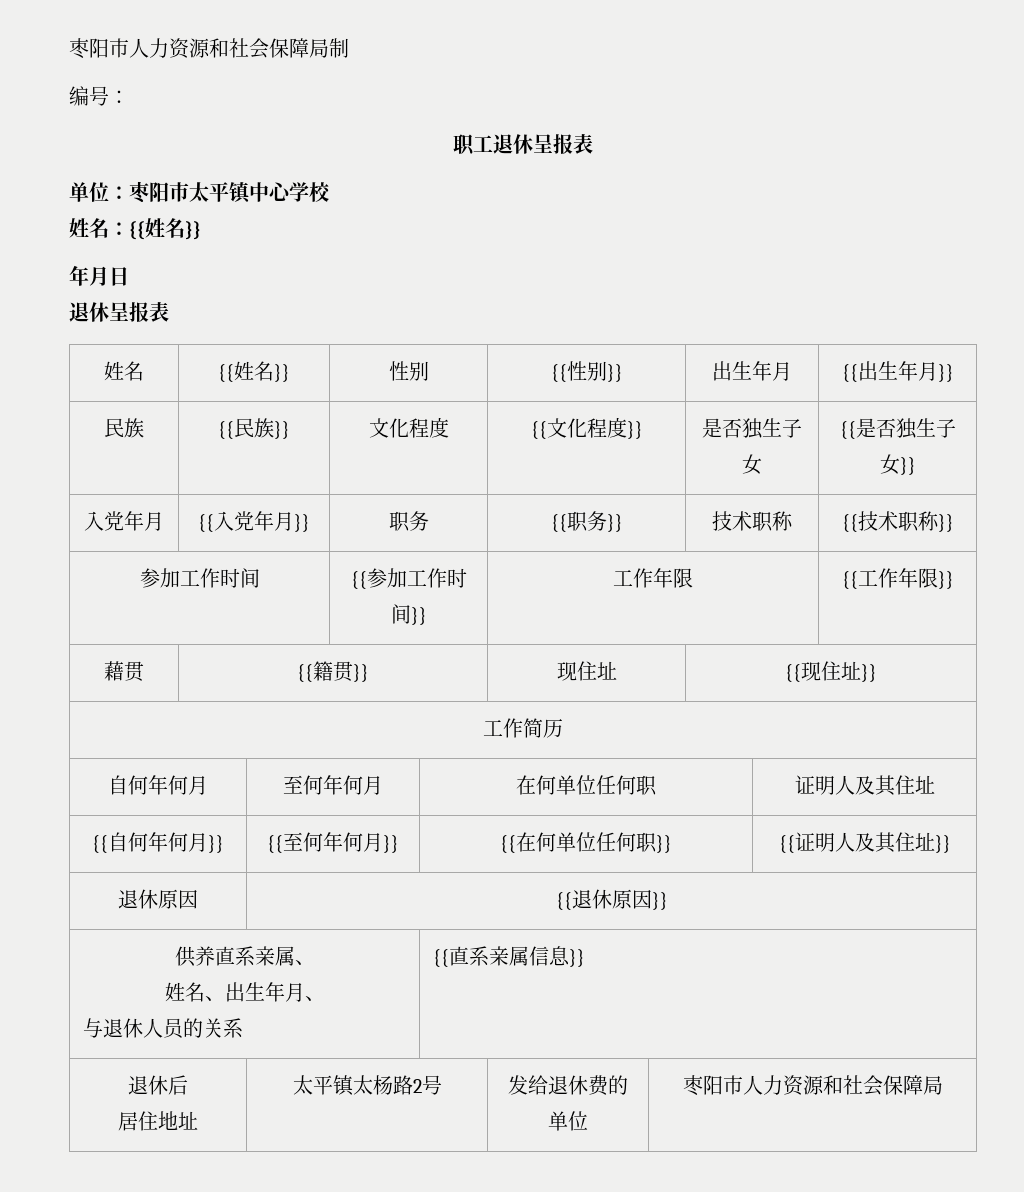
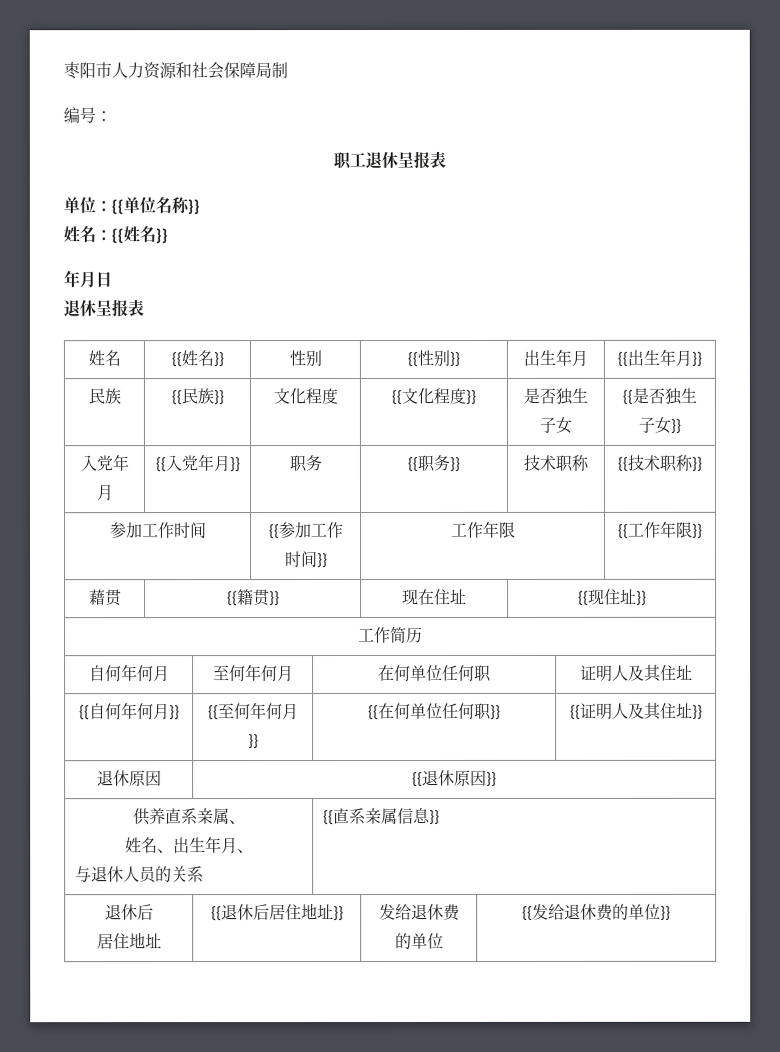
[129,181,330,204] 枣阳市太平镇中心学校 -> [111,196,200,215] {{单位名称}}
(577, 671) none -> [418,588,435,605] 在
[292,1075,442,1096] 太平镇太杨路2号 -> [210,903,344,922] {{退休后居住地址}}
[682,1075,943,1096] 枣阳市人力资源和社会保障局 -> [522,903,671,921] {{发给退休费的单位}}

